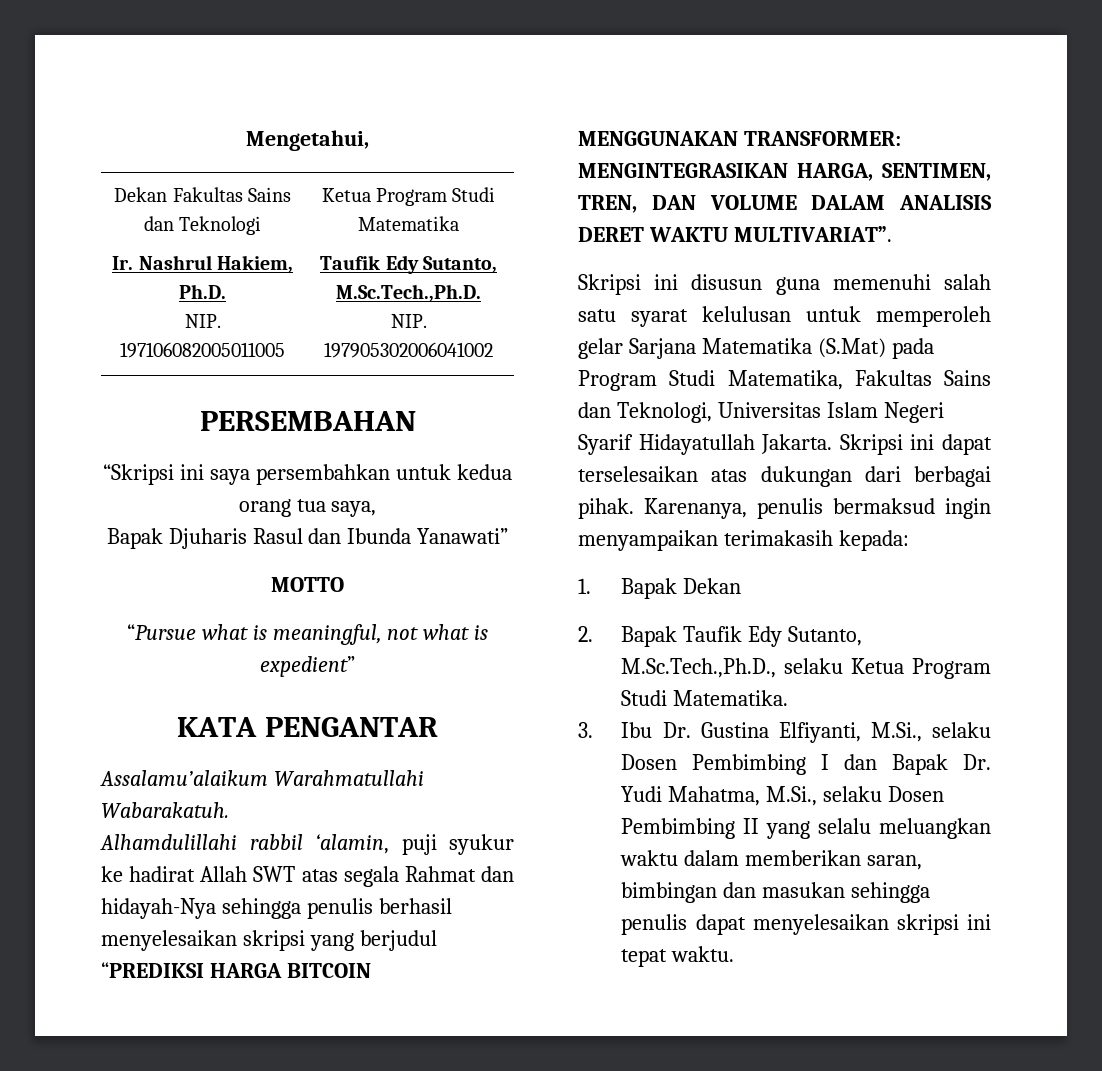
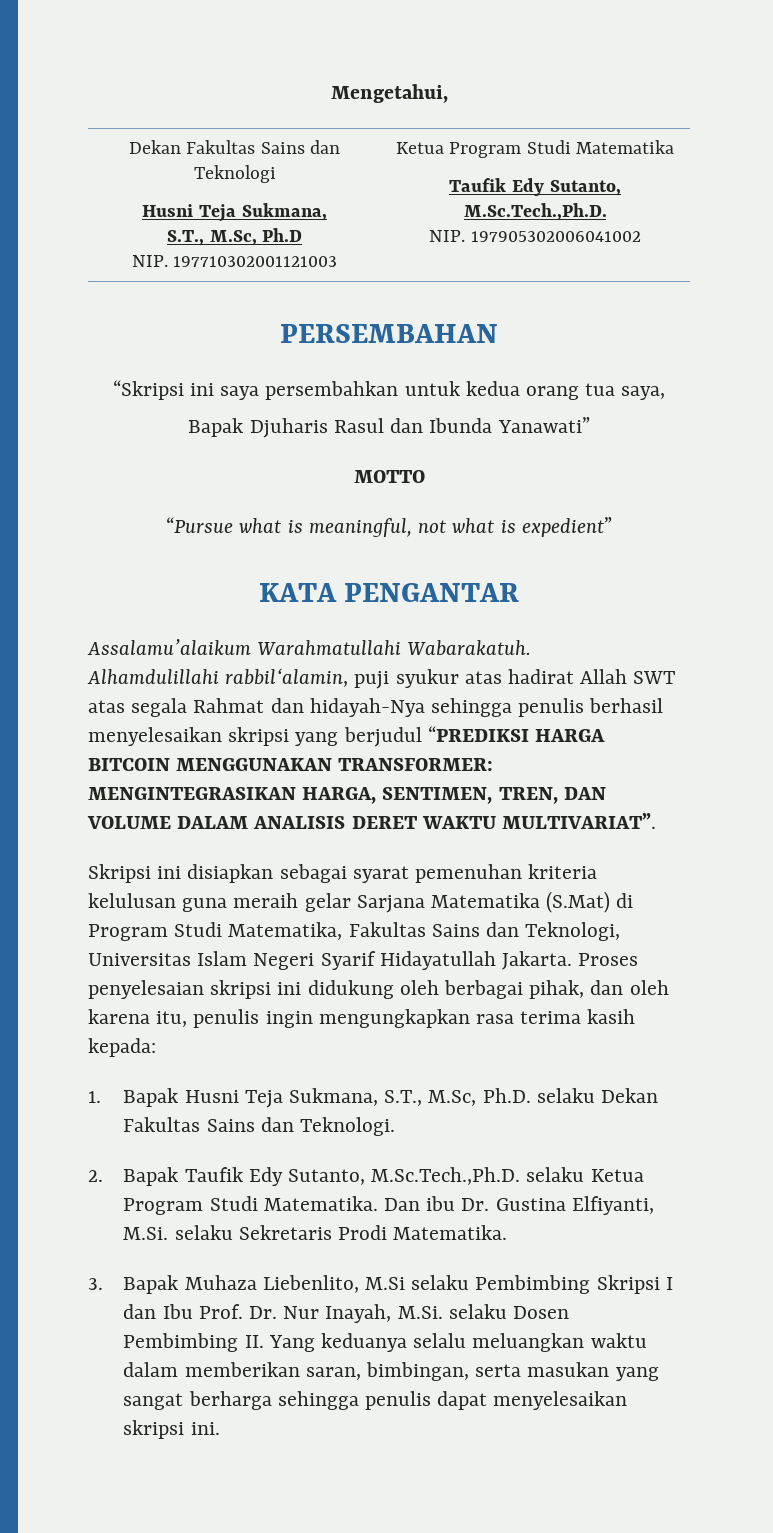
[112,255,293,273] [179,284,226,299] [184,314,221,328] [120,342,285,358] Ir. Nashrul Hakiem, Ph.D. // NIP. 197106082005011005 -> [142,203,327,222] [166,228,303,246] [131,255,338,267] Husni Teja Sukmana, // S.T., M.Sc, Ph.D // NIP. 197710302001121003
[249,834,389,854] rabbil ‘alamin, -> [225,668,349,687] rabbil‘alamin,
[101,866,123,882] ke -> [464,671,502,684] atas
[691,274,991,295] [578,306,991,327] disusun guna memenuhi salah satu syarat kelulusan untuk memperoleh -> [187,864,598,883] [88,893,299,912] disiapkan sebagai syarat pemenuhan kriteria kelulusan guna meraih
[891,338,934,359] pada -> [616,893,634,908] di
[839,434,992,455] [578,466,991,487] [578,498,991,519] [578,530,909,551] [578,578,742,599] Skripsi ini dapat terselesaikan atas dukungan dari berbagai pihak. Karenanya, penulis bermaksud ingin menyampaikan terimakasih kepada: // 1. Bapak Dekan -> [578,953,639,966] [88,980,669,999] [88,1009,636,1028] [88,1038,156,1057] [88,1088,658,1108] [123,1117,395,1136] Proses penyelesaian skripsi ini didukung oleh berbagai pihak, dan oleh karena itu, penulis ingin mengungkapkan rasa terima kasih kepada: // 1. Bapak Husni Teja Sukmana, S.T., M.Sc, Ph.D. selaku Dekan Fakultas Sains dan Teknologi.
[621,658,777,678] M.Sc.Tech.,Ph.D., -> [371,1167,521,1185] M.Sc.Tech.,Ph.D.
[578,722,653,738] // 3. Ibu -> [383,1196,456,1211] Dan ibu
[870,722,991,742] [621,754,991,775] [621,786,945,806] [621,818,811,839] M.Si., selaku Dosen Pembimbing I dan Bapak Dr. Yudi Mahatma, M.Si., selaku Dosen Pembimbing II yang -> [123,1225,508,1240] [88,1275,673,1294] [123,1304,569,1323] [123,1333,407,1352] M.Si. selaku Sekretaris Prodi Matematika. // 3. Bapak Muhaza Liebenlito, M.Si selaku Pembimbing Skripsi I dan Ibu Prof. Dr. Nur Inayah, M.Si. selaku Dosen Pembimbing II. Yang keduanya
[621,882,846,903] bimbingan dan masukan -> [365,1362,659,1381] [123,1391,272,1410] bimbingan, serta masukan yang sangat berharga
[967,914,991,930] [621,946,735,967] ini tepat waktu. -> [190,1422,220,1435] ini.

